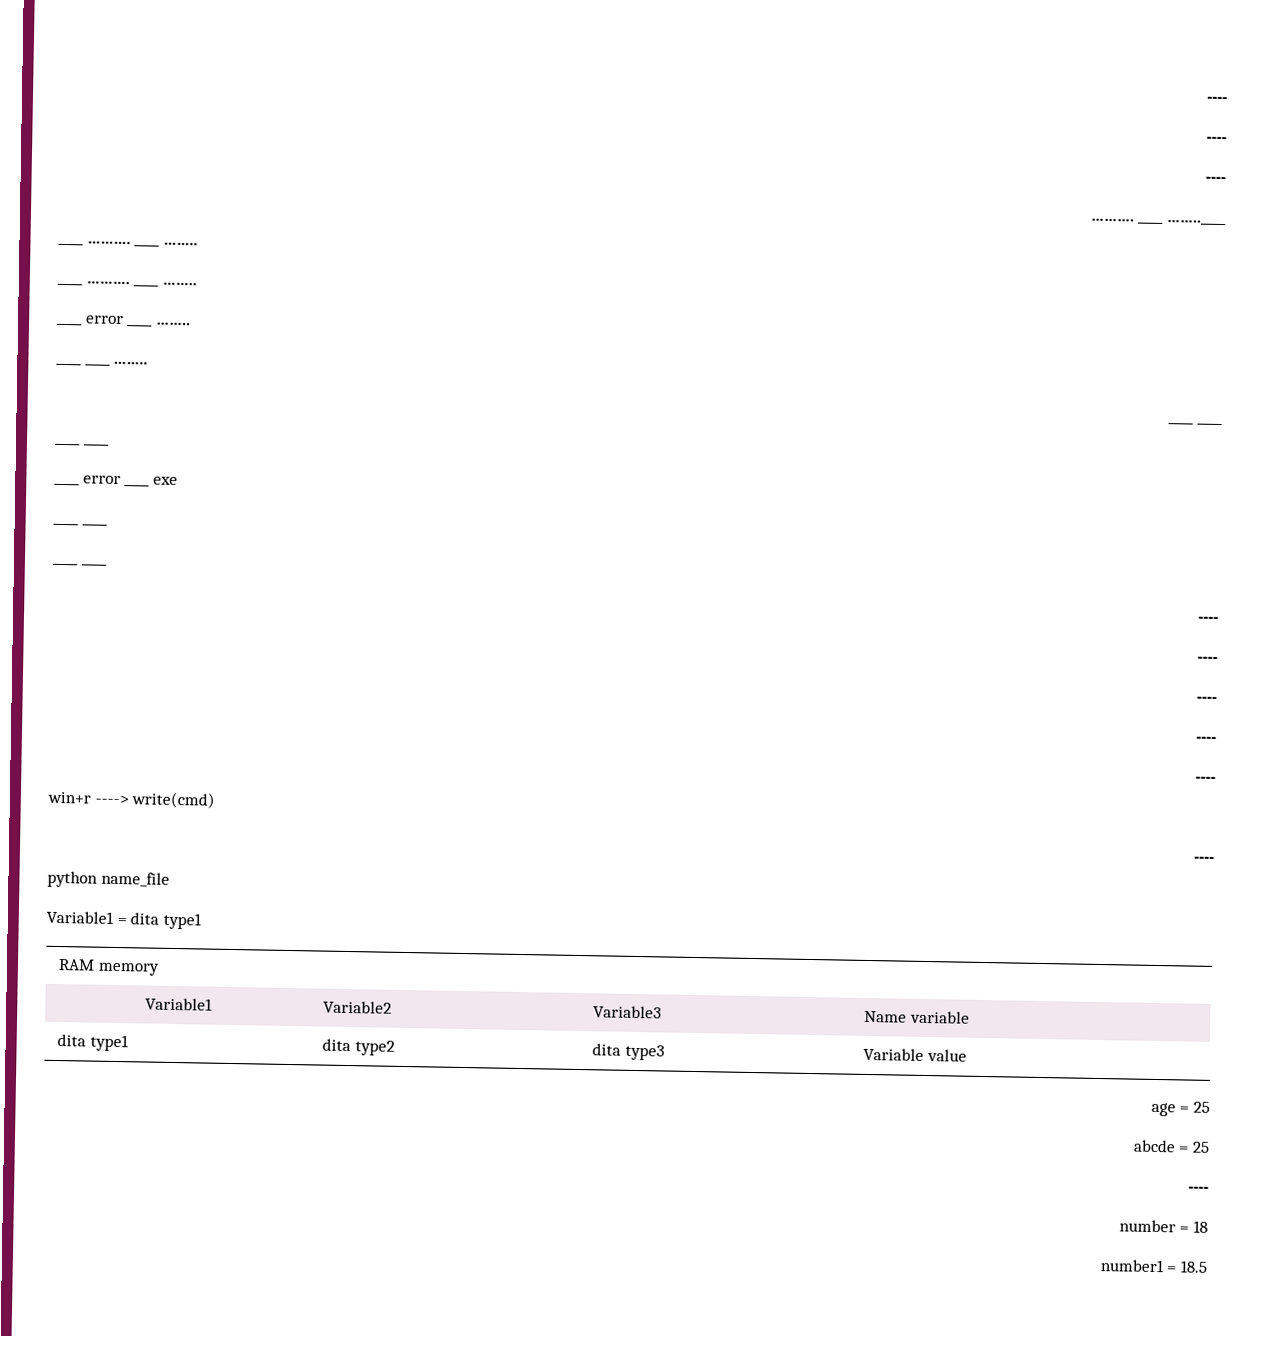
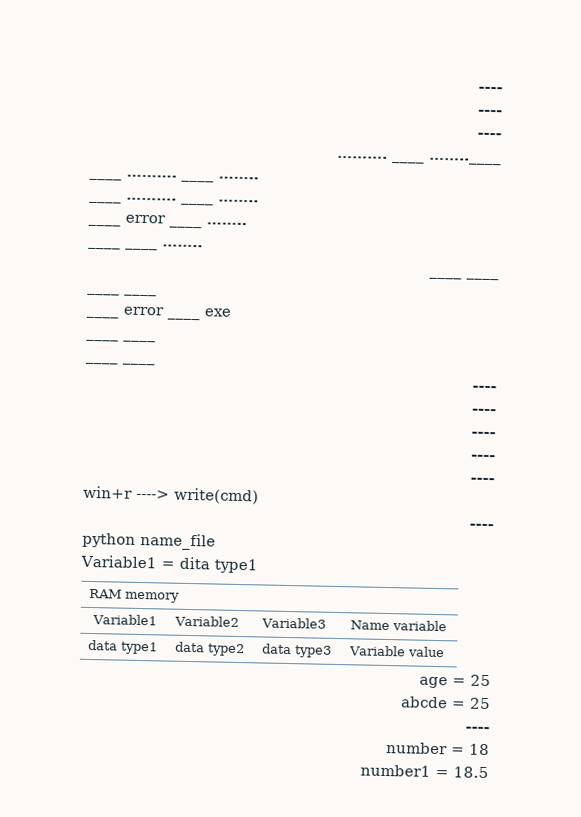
[57,1034,87,1047] dita -> [88,639,119,651] data
[322,1038,352,1052] dita -> [175,641,206,653] data
[592,1043,622,1056] dita -> [262,643,293,655] data

